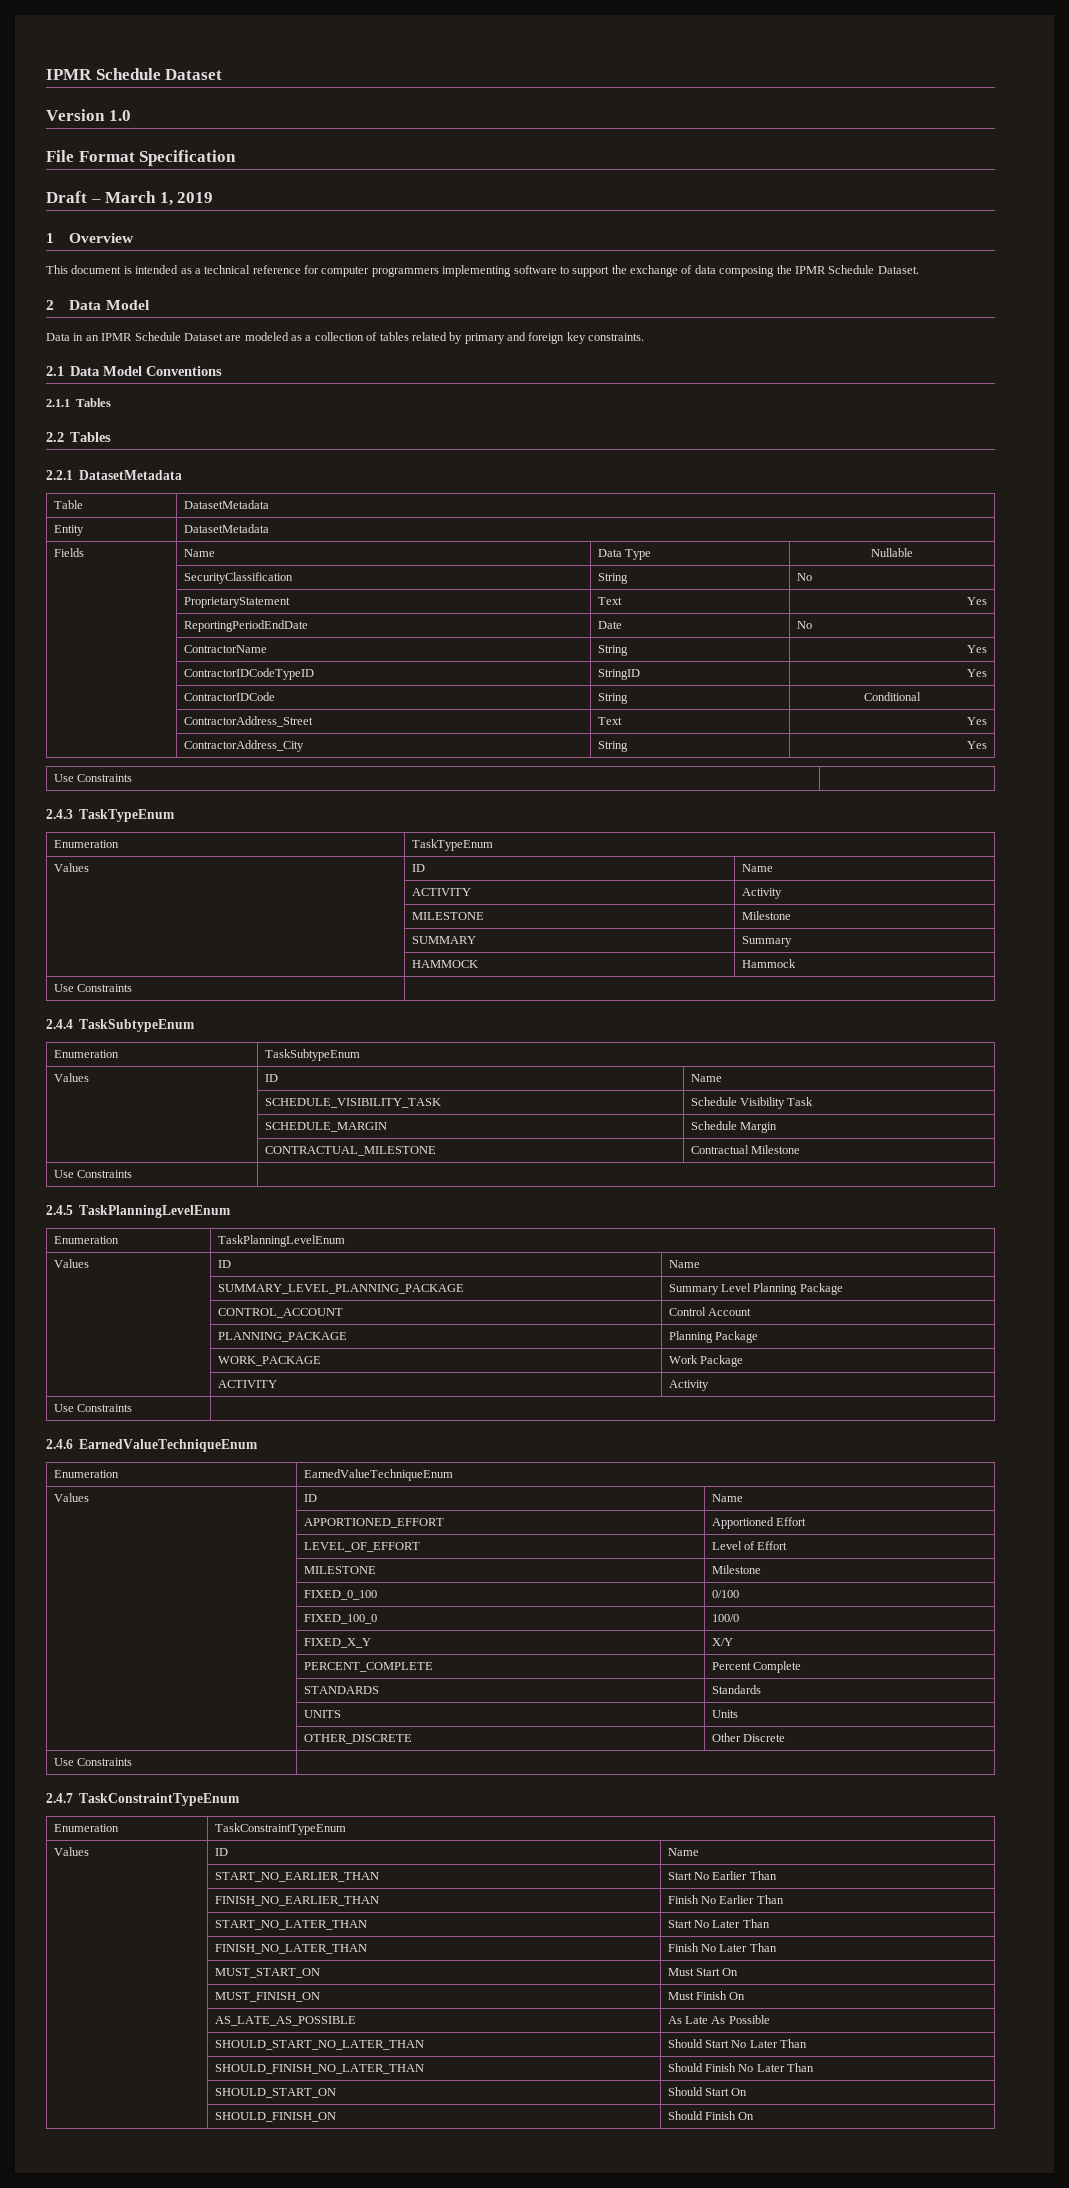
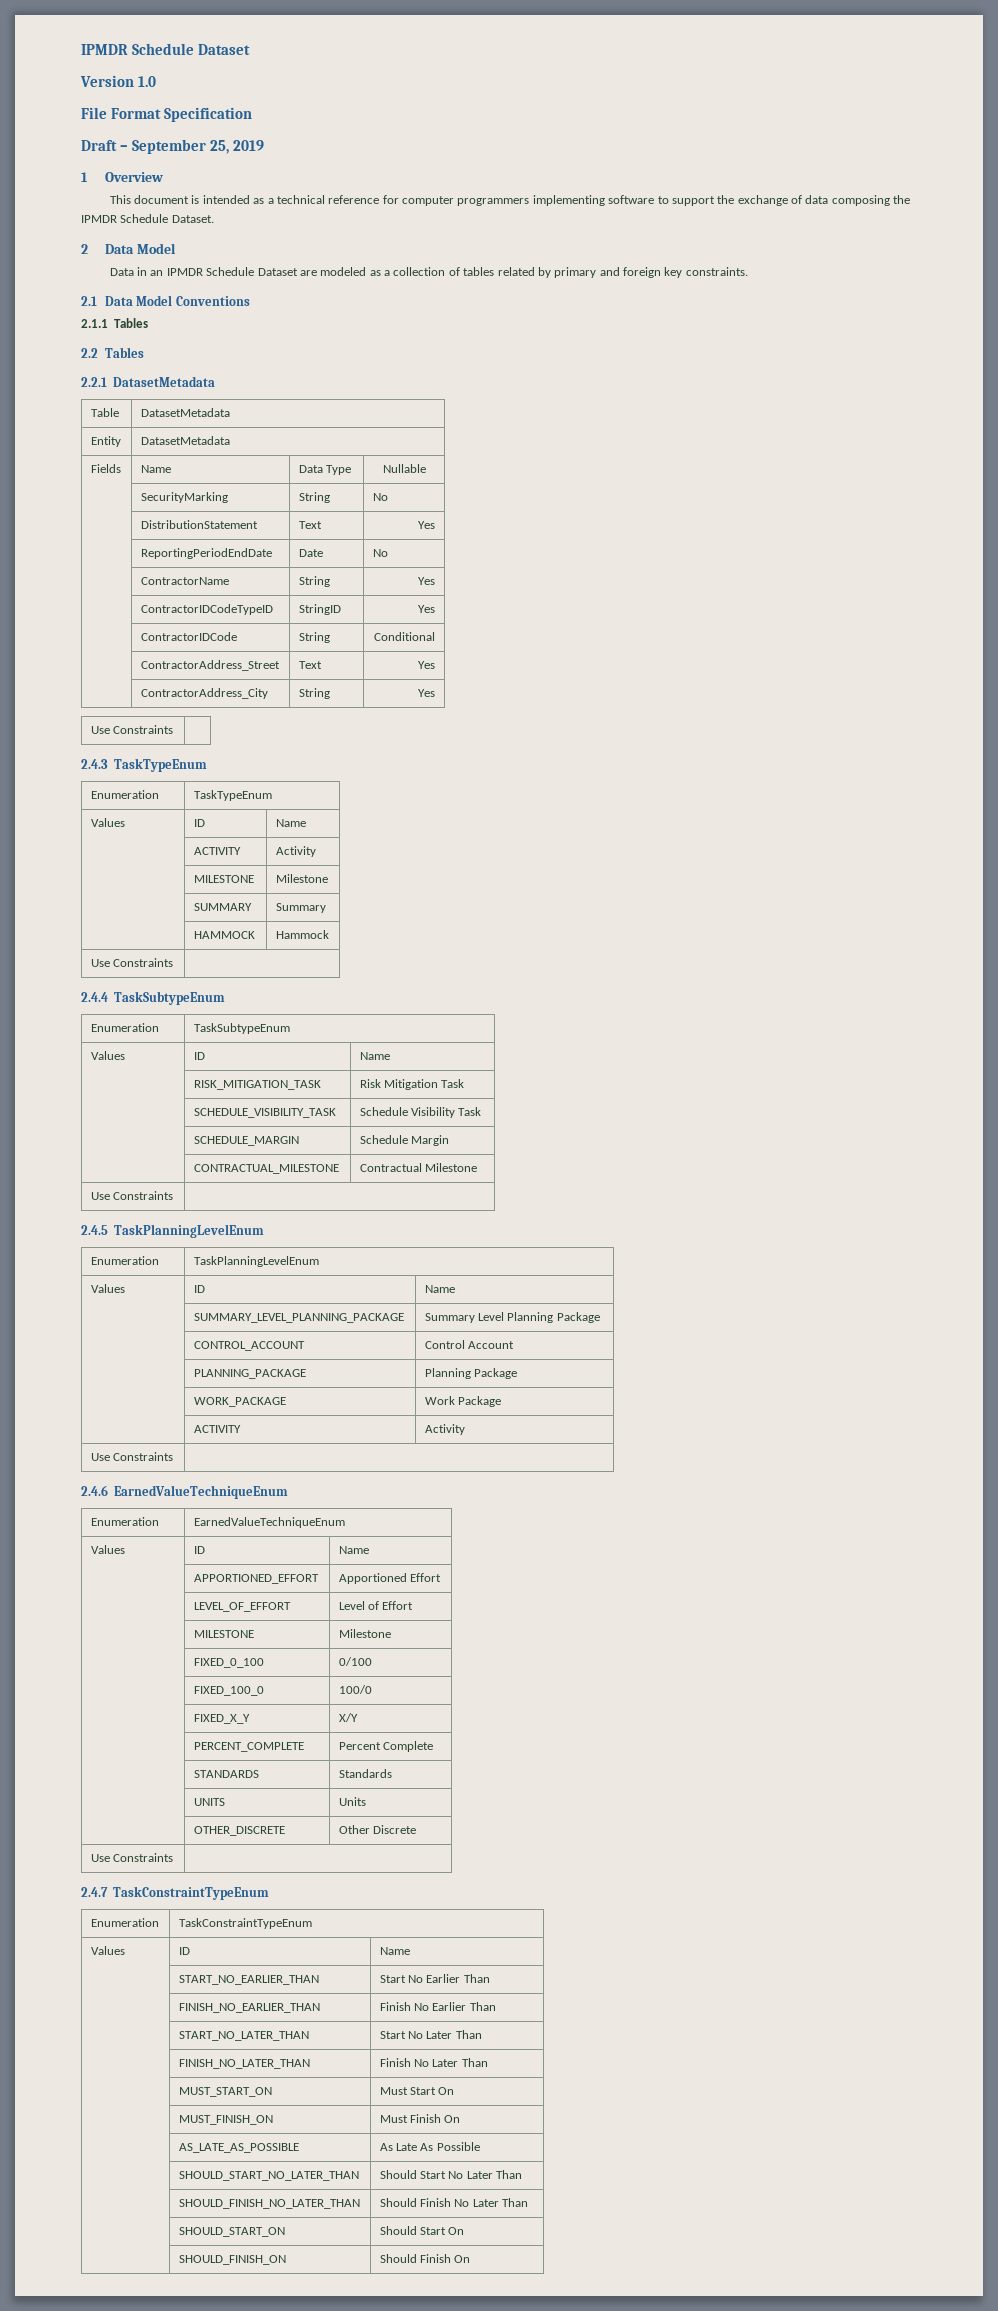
[46,69,92,80] IPMR -> [81,44,128,55] IPMDR
[105,191,173,206] March 1, -> [131,139,229,154] September 25,
[794,266,826,274] IPMR -> [81,215,117,223] IPMDR
[101,333,133,341] IPMR -> [166,268,203,276] IPMDR
[183,572,293,584] SecurityClassification -> [140,492,228,503] SecurityMarking
[183,597,290,608] ProprietaryStatement -> [140,520,258,529] DistributionStatement
(722, 1078) none -> [193,1080,321,1090] [359,1079,465,1090] // | RISK_MITIGATION_TASK | Risk Mitigation Task

